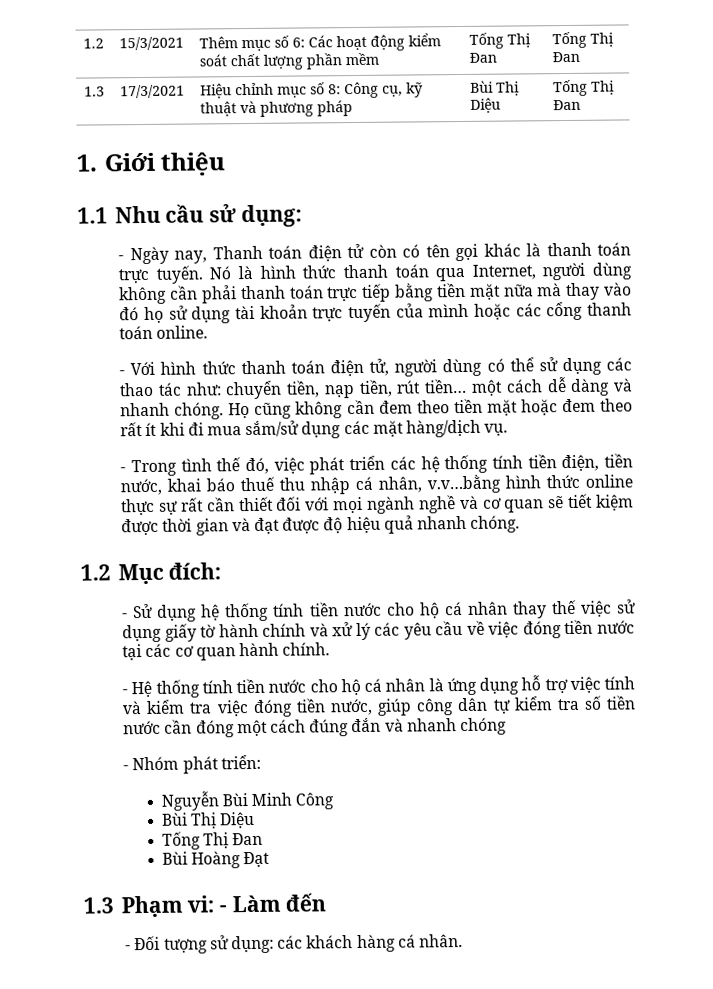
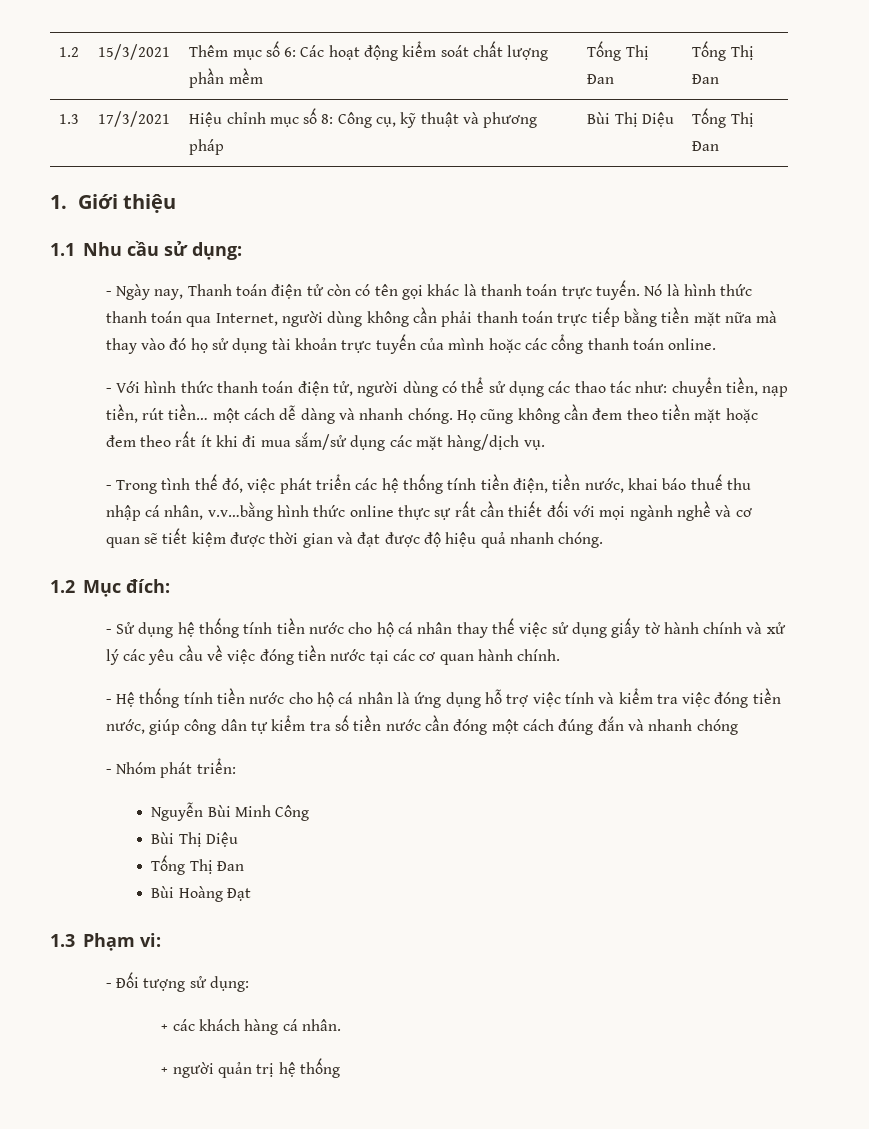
[219,893,327,913] - Làm đến -> (161, 940) none
(274, 944) none -> [161,1024,169,1031] // +
(463, 941) none -> [161,1058,341,1078] // + người quản trị hệ thống

